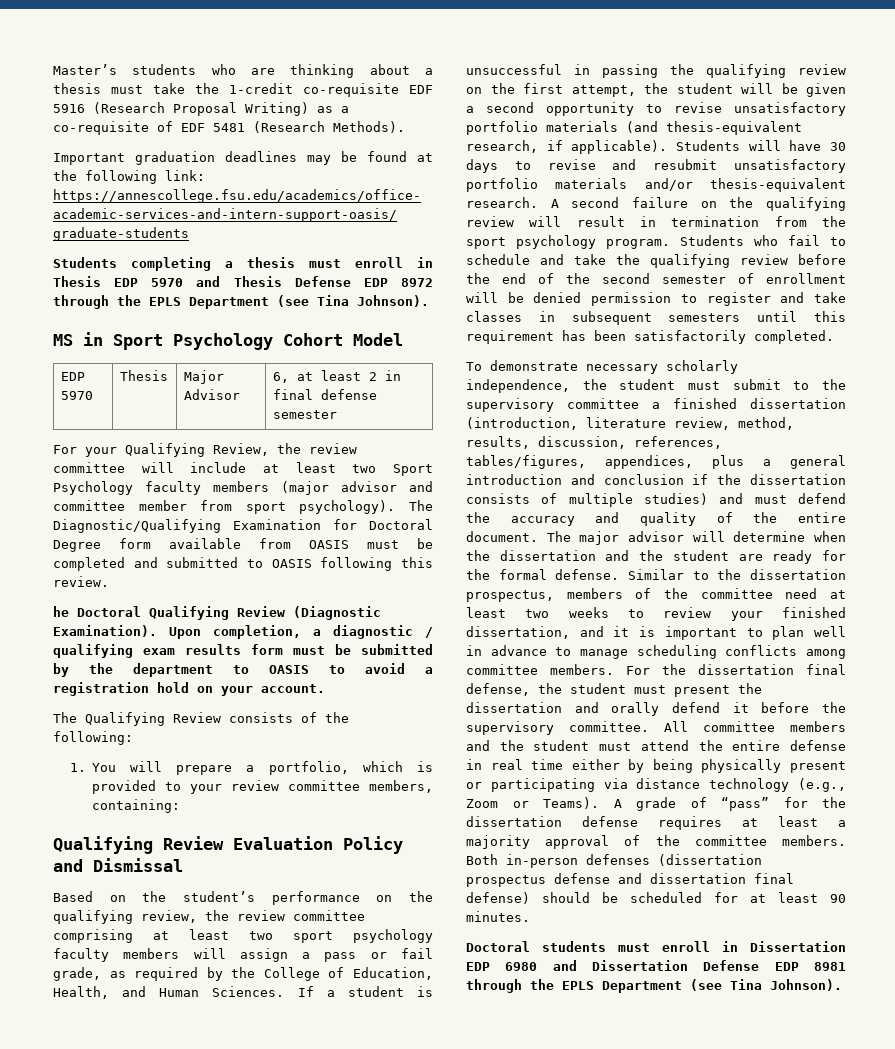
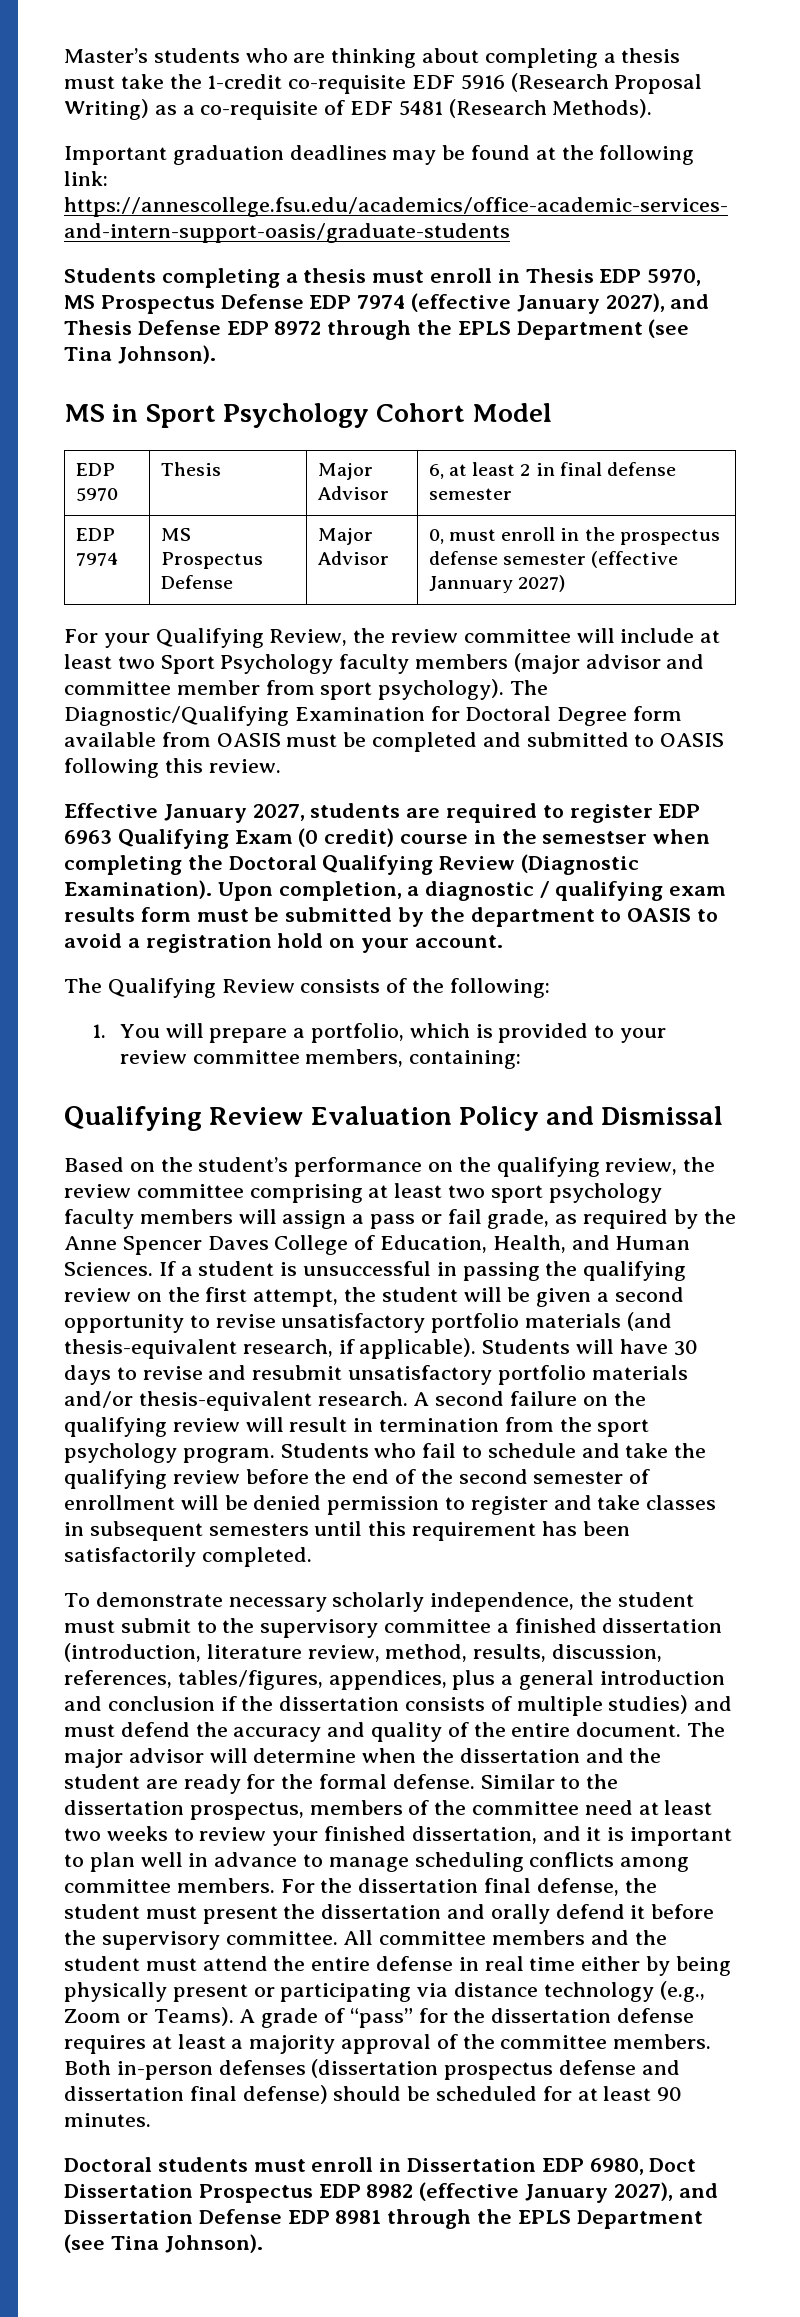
(410, 69) none -> [484,48,598,68] completing
[151,278,184,287] 5970 -> [647,269,702,286] [64,293,665,314] 5970, MS Prospectus Defense EDP 7974 (effective January 2027),
(337, 414) none -> [75,528,115,541] [75,552,119,566] [160,528,191,541] [160,552,263,569] [160,575,233,589] [317,528,373,545] [317,551,389,565] [428,527,720,545] [428,551,679,568] [428,575,565,593] // EDP 7974 | MS Prospectus Defense | Major Advisor | 0, must enroll in the prospectus defense semester (effective Jannuary 2027)
[53,606,69,617] he -> [64,803,701,823] [64,828,711,849] [64,855,223,875] Effective January 2027, students are required to register EDP 6963 Qualifying Exam (0 credit) course in the semestser when completing the
(256, 972) none -> [64,1236,269,1255] Anne Spencer Daves
[505,962,538,971] 6980 -> [589,2158,697,2175] [64,2182,673,2203] 6980, Doct Dissertation Prospectus EDP 8982 (effective January 2027),

